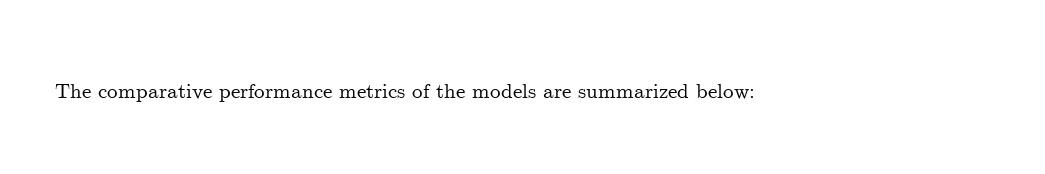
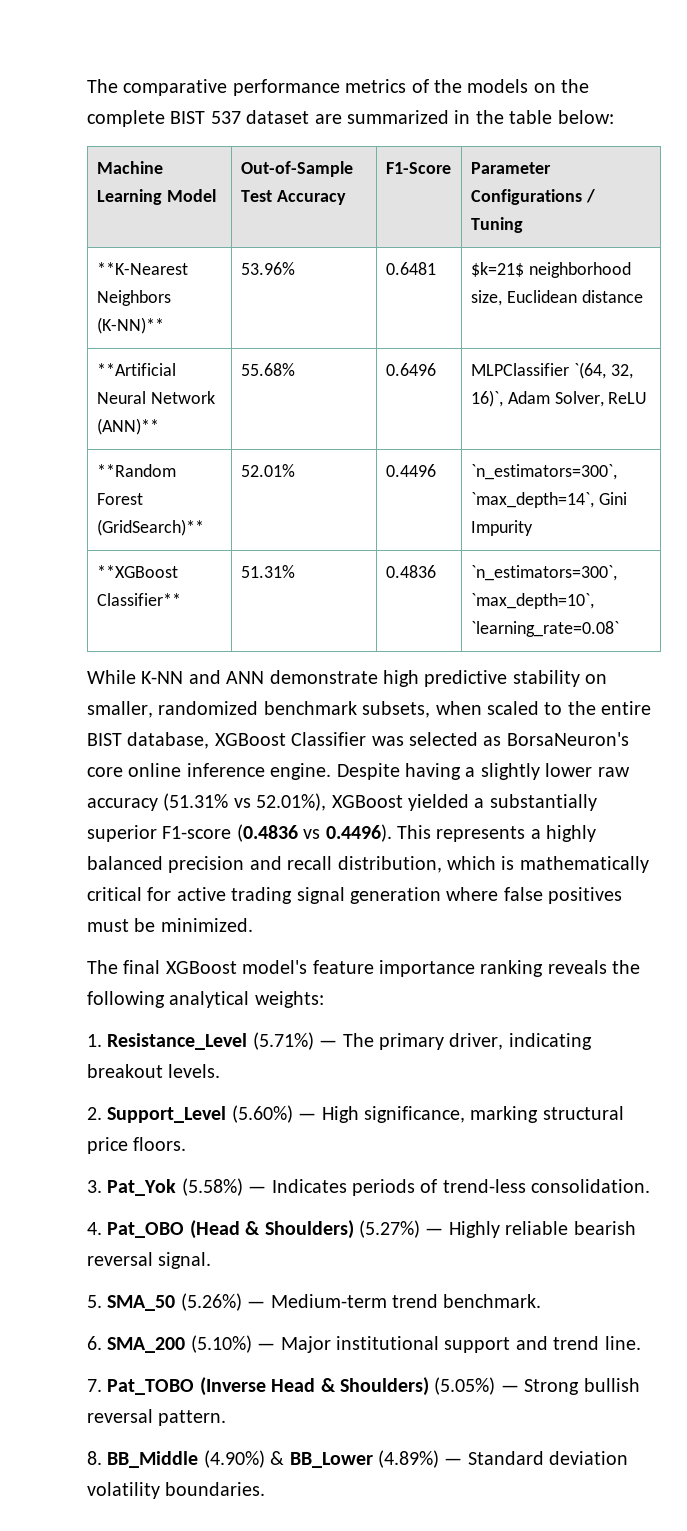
[543,84,755,100] are summarized below: -> [533,79,590,93] [87,110,614,127] [96,161,163,174] [96,189,216,205] [240,161,353,177] [240,190,346,205] [385,162,451,174] [470,162,551,174] [470,189,595,205] [470,217,523,233] [96,262,188,275] [96,290,171,306] [96,317,164,334] [240,262,295,275] [385,262,436,275] [470,262,631,278] [470,290,643,306] [96,363,176,376] [96,391,215,404] [96,418,159,435] [240,363,295,376] [385,363,436,376] [470,362,633,379] [470,390,648,407] [96,464,176,477] [96,493,143,505] [96,519,204,536] [240,464,295,477] [385,464,436,477] [470,464,617,480] [470,492,627,508] [470,520,533,536] [96,565,178,578] [96,593,181,606] [240,565,295,578] [385,565,436,578] [470,565,617,581] [470,593,594,609] [470,621,619,637] [87,670,608,687] [87,701,652,718] [87,732,629,749] [87,763,630,780] [87,793,597,811] [87,824,597,842] [87,856,649,873] [87,887,623,904] [87,918,253,932] [87,960,641,977] [87,991,324,1008] [87,1032,592,1050] [87,1064,221,1078] [87,1105,624,1123] [87,1137,187,1154] [87,1178,651,1196] [87,1220,636,1239] [87,1252,212,1269] [87,1293,542,1311] [87,1335,641,1353] [87,1377,640,1396] [87,1409,227,1426] [87,1450,629,1468] [87,1482,266,1499] on the complete BIST 537 dataset are summarized in the table below: // Machine Learning Model | Out-of-Sample Test Accuracy | F1-Score | Parameter Configurations / Tuning // **K-Nearest Neighbors (K-NN)** | 53.96% | 0.6481 | $k=21$ neighborhood size, Euclidean distance // **Artificial Neural Network (ANN)** | 55.68% | 0.6496 | MLPClassifier `(64, 32, 16)`, Adam Solver, ReLU // **Random Forest (GridSearch)** | 52.01% | 0.4496 | `n_estimators=300`, `max_depth=14`, Gini Impurity // **XGBoost Classifier** | 51.31% | 0.4836 | `n_estimators=300`, `max_depth=10`, `learning_rate=0.08` // While K-NN and ANN demonstrate high predictive stability on smaller, randomized benchmark subsets, when scaled to the entire BIST database, XGBoost Classifier was selected as BorsaNeuron's core online inference engine. Despite having a slightly lower raw accuracy (51.31% vs 52.01%), XGBoost yielded a substantially superior F1-score (0.4836 vs 0.4496). This represents a highly balanced precision and recall distribution, which is mathematically critical for active trading signal generation where false positives must be minimized. // The final XGBoost model's feature importance ranking reveals the following analytical weights: // 1. Resistance_Level (5.71%) — The primary driver, indicating breakout levels. // 2. Support_Level (5.60%) — High significance, marking structural price floors. // 3. Pat_Yok (5.58%) — Indicates periods of trend-less consolidation. // 4. Pat_OBO (Head & Shoulders) (5.27%) — Highly reliable bearish reversal signal. // 5. SMA_50 (5.26%) — Medium-term trend benchmark. // 6. SMA_200 (5.10%) — Major institutional support and trend line. // 7. Pat_TOBO (Inverse Head & Shoulders) (5.05%) — Strong bullish reversal pattern. // 8. BB_Middle (4.90%) & BB_Lower (4.89%) — Standard deviation volatility boundaries.

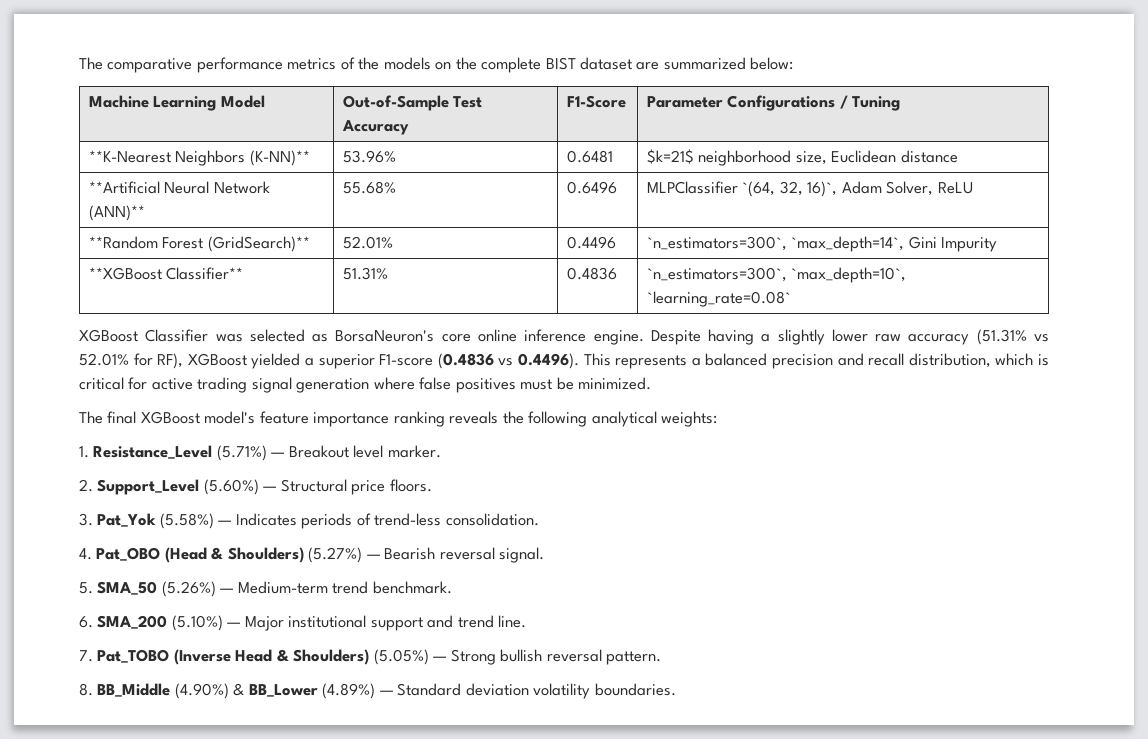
[210,111,241,124] 537 -> (576, 63) none
[454,110,553,124] in the table -> (746, 63) none
[87,670,608,687] [87,701,652,718] [87,732,210,749] While K-NN and ANN demonstrate high predictive stability on smaller, randomized benchmark subsets, when scaled to the entire BIST database, -> (792, 299) none
[256,793,327,811] 52.01%), -> [79,353,184,369] 52.01% for RF),
[489,794,597,811] substantially -> (314, 362) none
[546,825,597,842] highly -> (701, 362) none
[519,856,649,873] mathematically -> (1050, 360) none
[342,1033,592,1050] [87,1064,221,1078] The primary driver, indicating breakout levels. -> [288,445,441,458] Breakout level marker.
[321,1106,624,1123] High significance, marking structural -> [280,479,347,492] Structural
[448,1221,636,1238] Highly reliable bearish -> [384,547,436,560] Bearish

